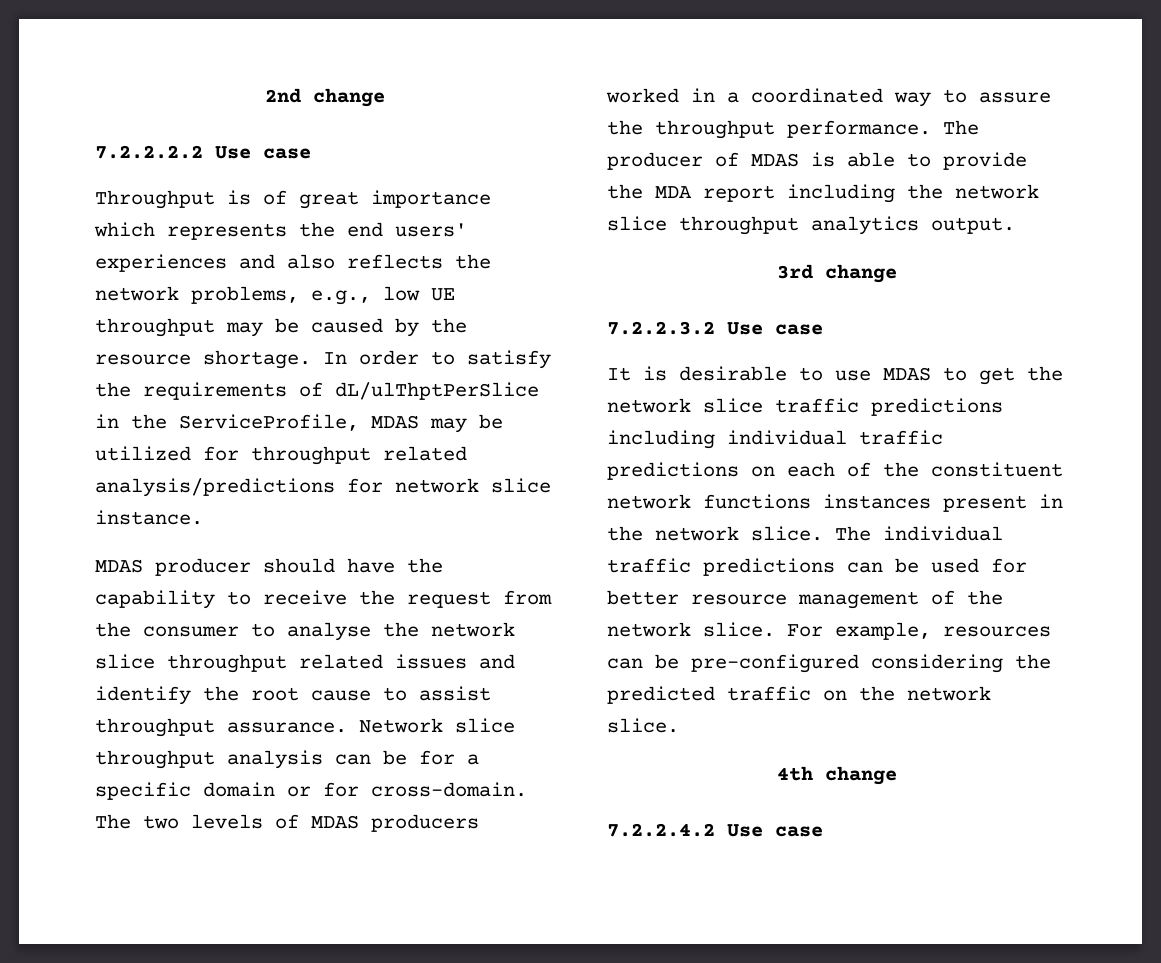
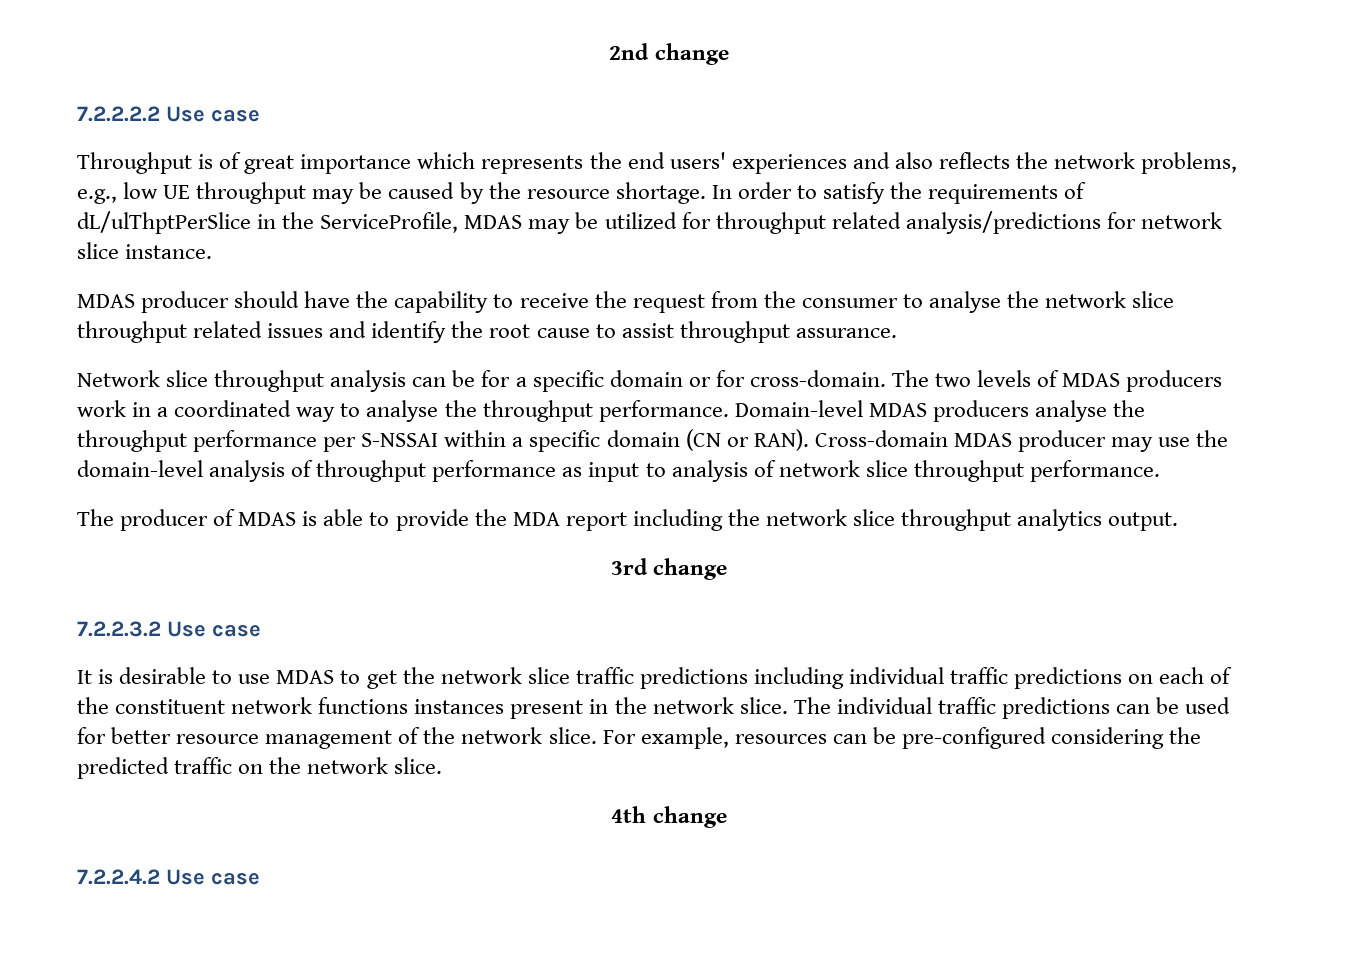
(347, 727) none -> (897, 333) //
[606,88,679,103] worked -> [77,400,126,417] work
[979,92,1051,103] assure -> [366,400,439,422] analyse
(931, 129) none -> [734,400,1146,422] [77,429,1229,452] [77,460,1160,482] Domain-level MDAS producers analyse the throughput performance per S-NSSAI within a specific domain (CN or RAN). Cross-domain MDAS producer may use the domain-level analysis of throughput performance as input to analysis of network slice throughput performance. //

